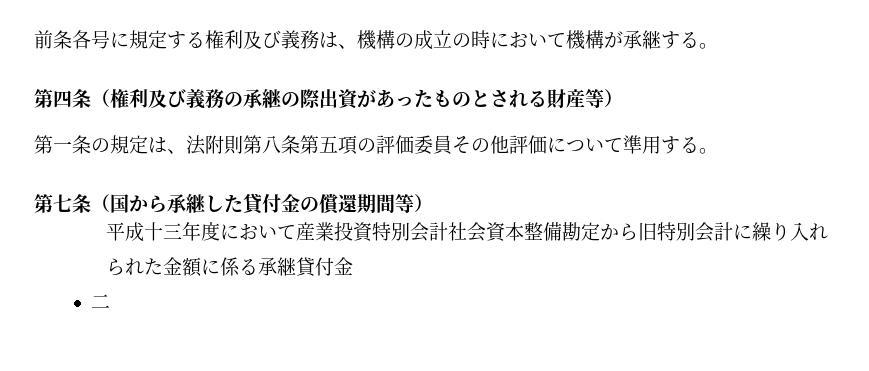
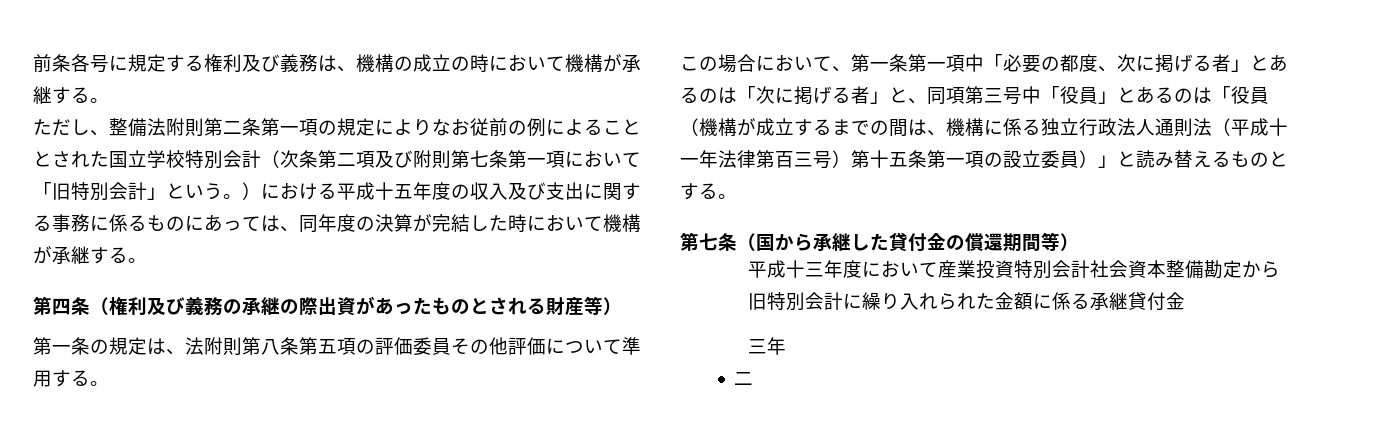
(718, 46) none -> [33,118,641,137] [33,150,641,169] [33,182,641,201] [33,214,641,233] [33,246,147,264] // ただし、整備法附則第二条第一項の規定によりなお従前の例によることとされた国立学校特別会計（次条第二項及び附則第七条第一項において「旧特別会計」という。）における平成十五年度の収入及び支出に関する事務に係るものにあっては、同年度の決算が完結した時において機構が承継する。
(718, 151) none -> [680,54,1288,73] [680,86,1269,105] [680,118,1288,137] [680,150,1288,169] [680,183,737,200] // この場合において、第一条第一項中「必要の都度、次に掲げる者」とあるのは「次に掲げる者」と、同項第三号中「役員」とあるのは「役員（機構が成立するまでの間は、機構に係る独立行政法人通則法（平成十一年法律第百三号）第十五条第一項の設立委員）」と読み替えるものとする。
(353, 266) none -> [748,337,787,355] // 三年

